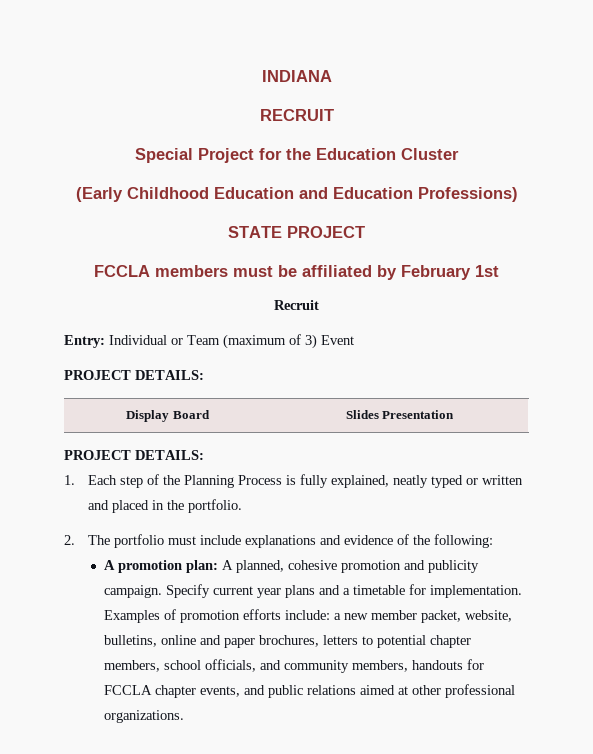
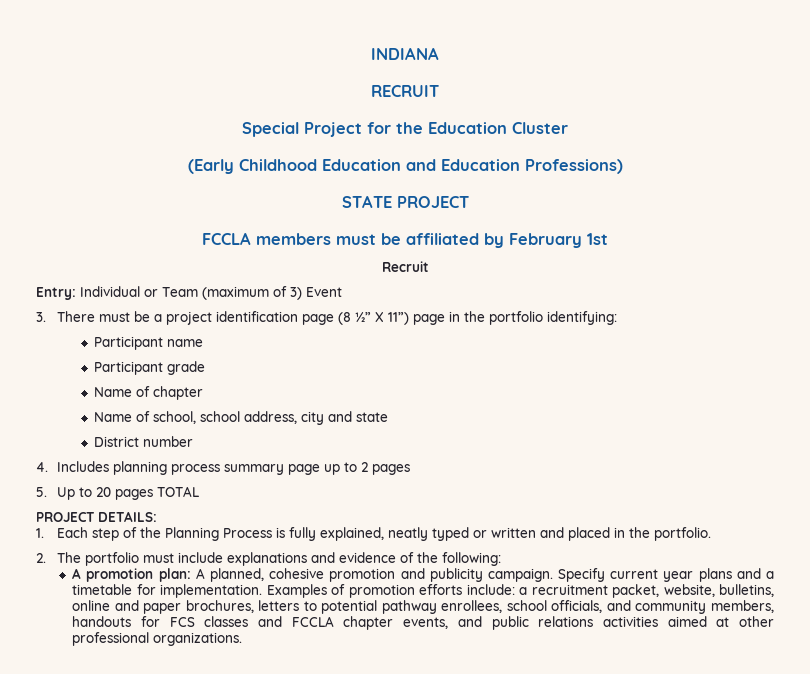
[64,370,204,380] [126,410,210,422] [345,410,455,419] PROJECT DETAILS: // Display Board | Slides Presentation -> [36,311,618,325] [93,336,203,350] [93,361,205,375] [93,386,203,400] [93,411,388,425] [93,436,193,447] [36,461,411,475] [36,486,200,500] 3. There must be a project identification page (8 ½” X 11”) page in the portfolio identifying: // Participant name // Participant grade // Name of chapter // Name of school, school address, city and state // District number // 4. Includes planning process summary page up to 2 pages // 5. Up to 20 pages TOTAL
[344,610,418,620] new member -> [531,584,608,595] recruitment
[430,635,472,648] [104,660,161,672] chapter members, -> [381,600,503,614] pathway enrollees,
(485, 664) none -> [169,616,283,627] FCS classes and
(357, 690) none -> [602,616,658,627] activities

